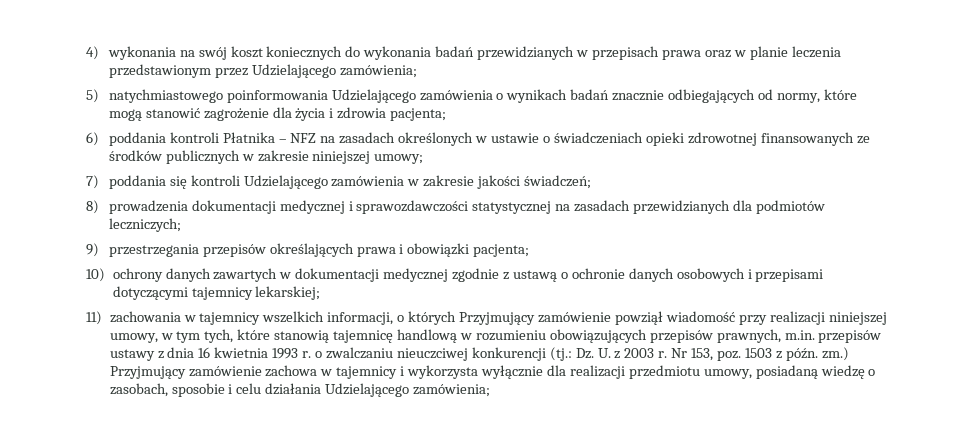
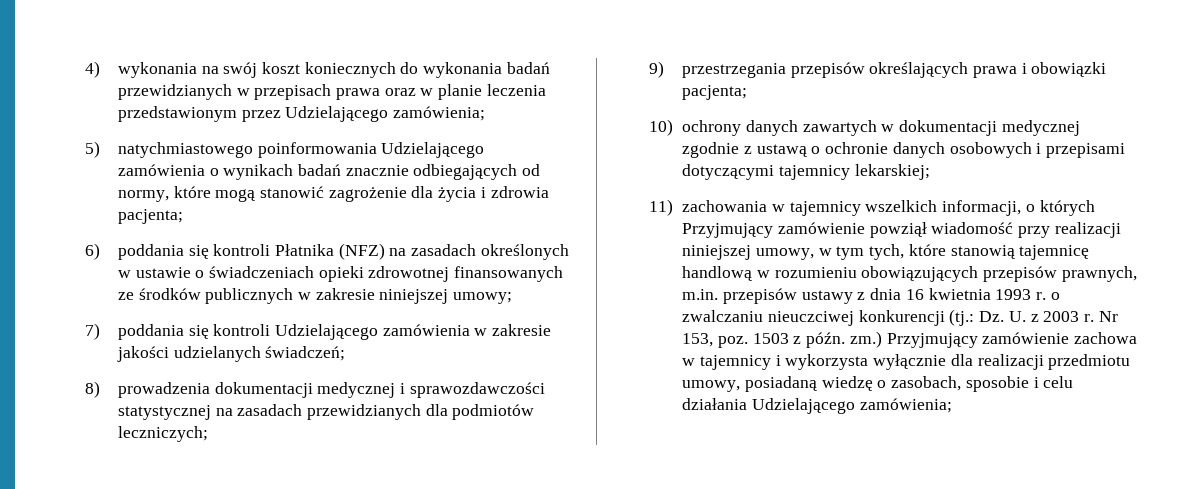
(166, 139) none -> [188,245,209,259] się
[278,133,317,143] – NFZ -> [338,243,385,260] (NFZ)
(521, 182) none -> [173,346,261,362] udzielanych

